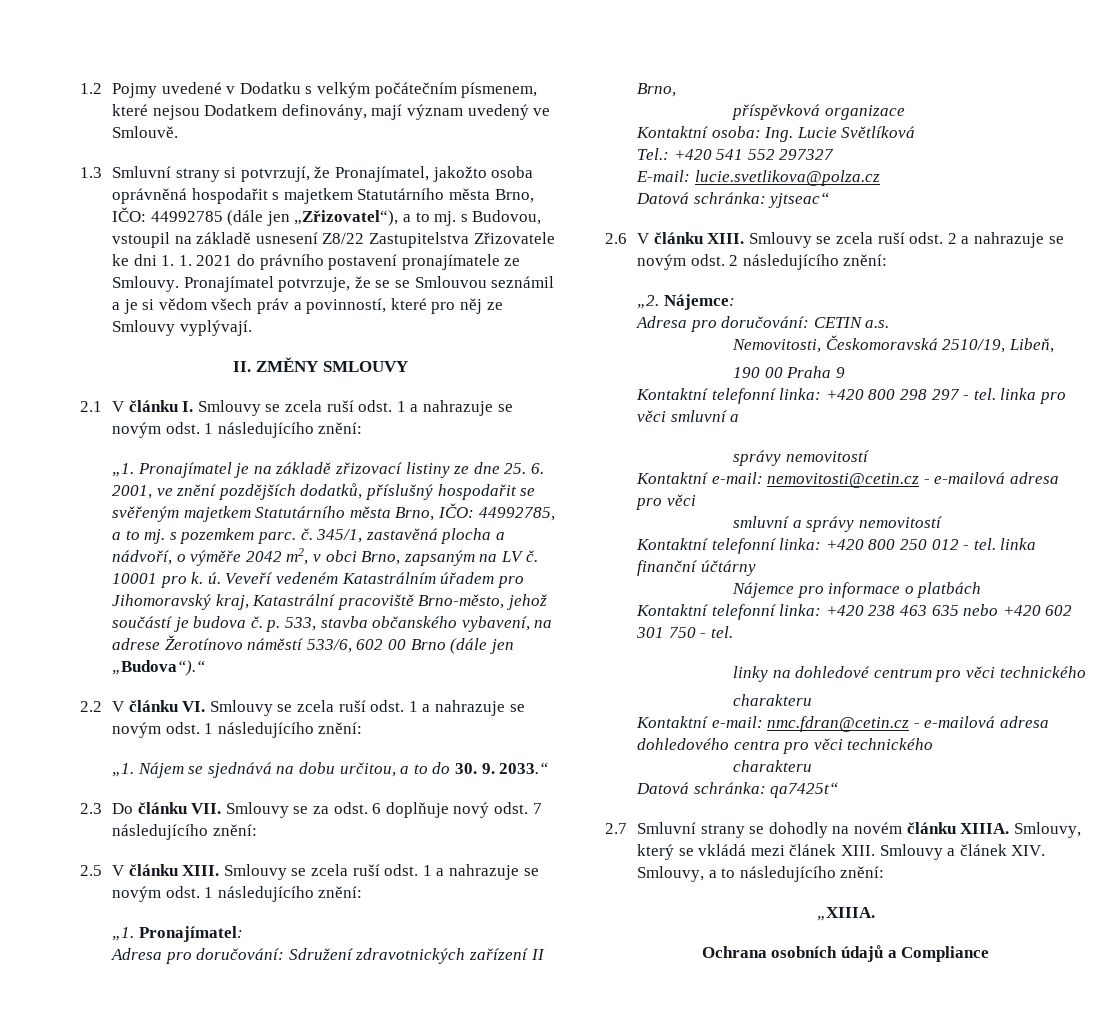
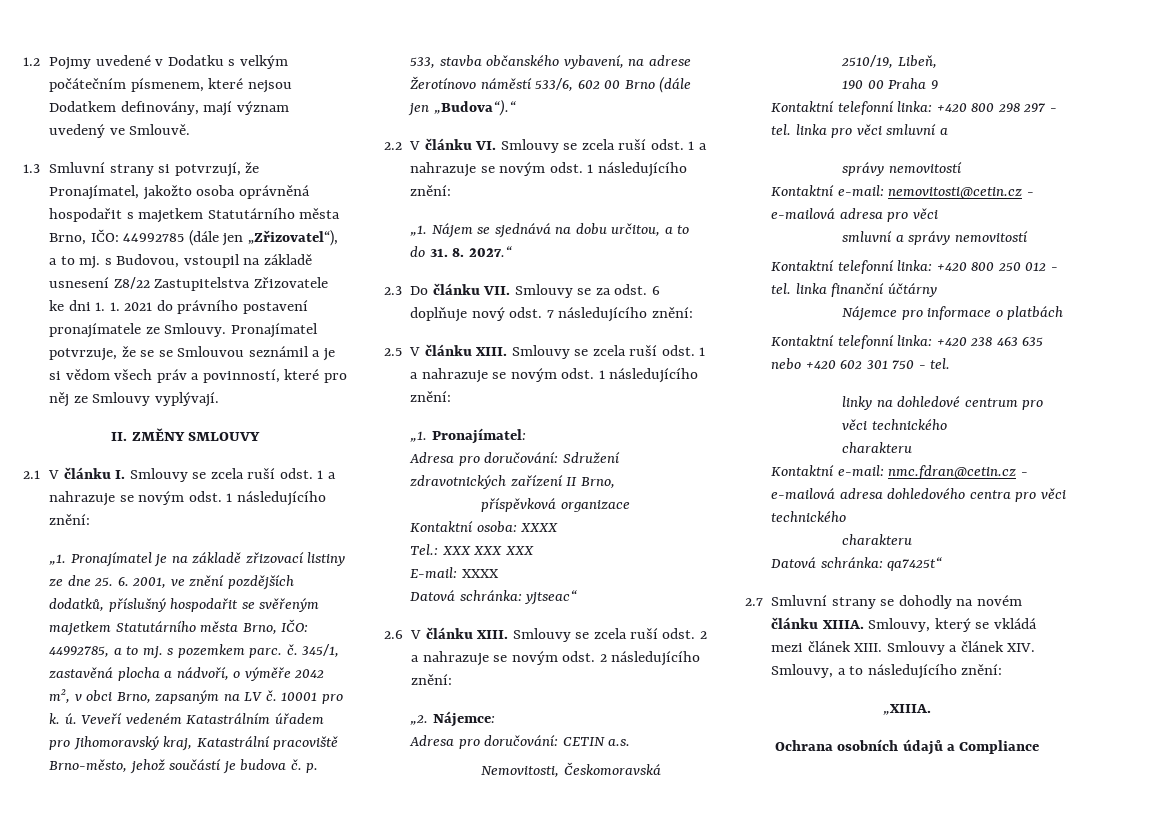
[454,762,549,774] 30. 9. 2033.“ -> [429,246,512,257] 31. 8. 2027.“
[764,126,916,142] [637,148,835,160] Ing. Lucie Světlíková // Tel.: +420 541 552 297327 -> [520,523,559,532] [410,544,534,555] XXXX // Tel.: XXX XXX XXX
[694,170,880,186] lucie.svetlikova@polza.cz -> [461,569,499,578] XXXX

